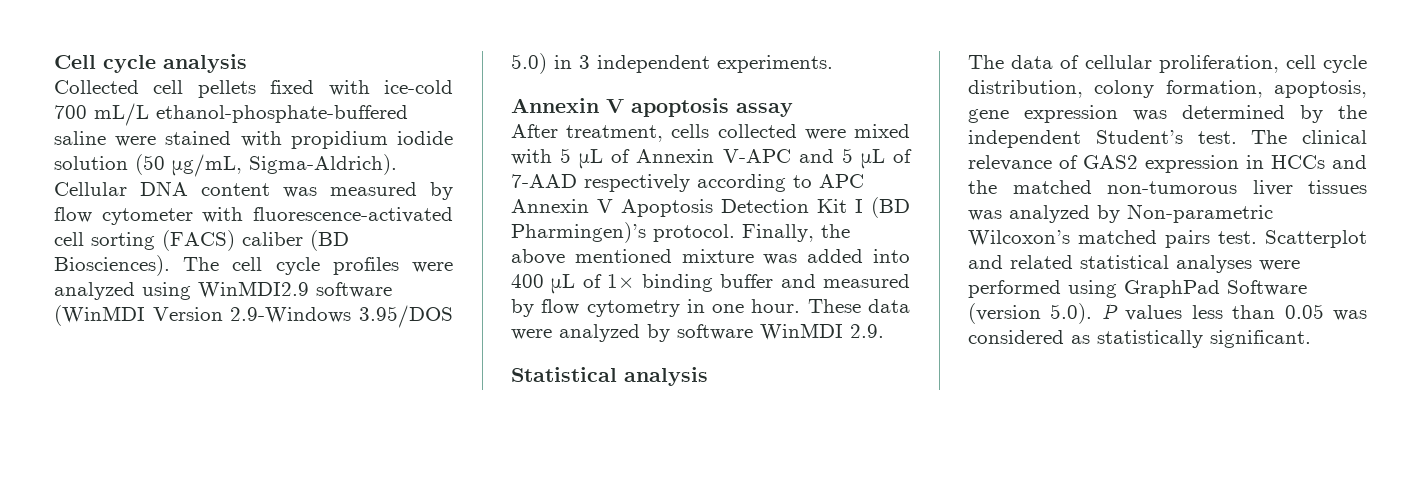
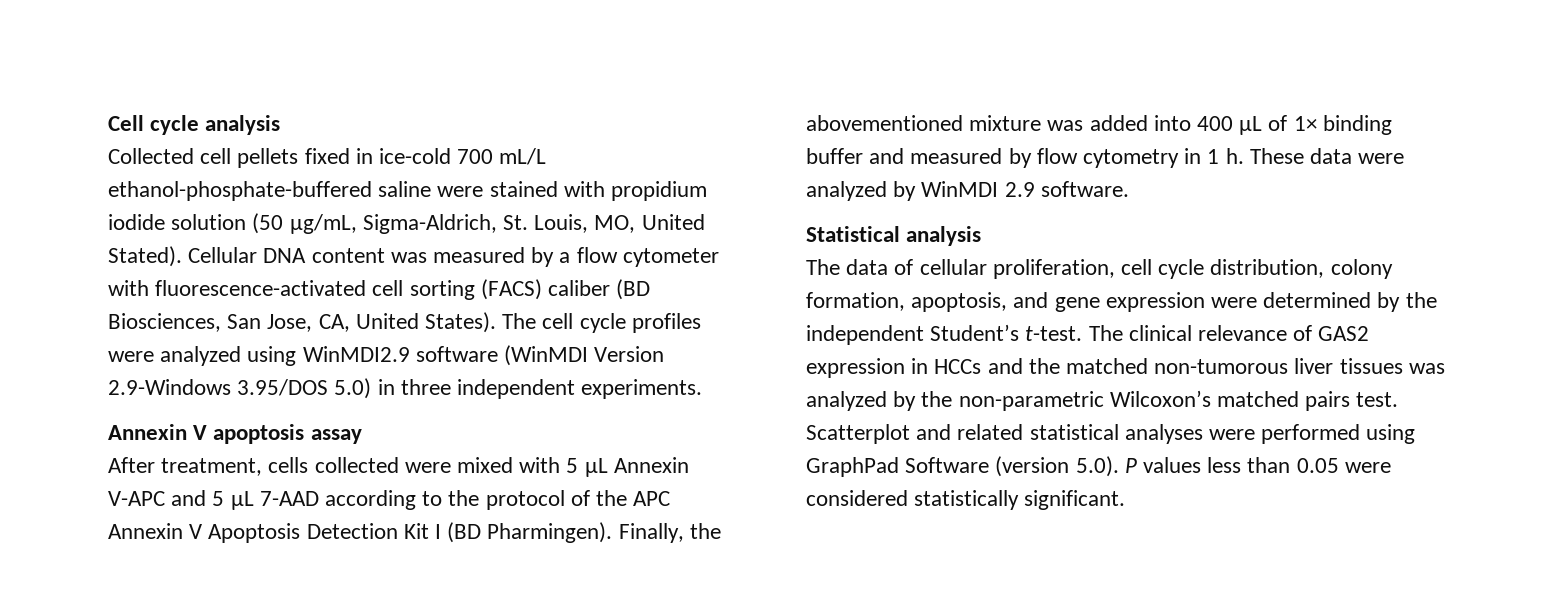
[328,80,370,96] with -> [355,148,373,164] in
[249,154,397,175] Sigma-Aldrich). -> [362,214,705,234] [108,246,182,267] Sigma-Aldrich, St. Louis, MO, United Stated).
(453, 191) none -> [559,252,571,263] a
[54,255,170,276] Biosciences). -> [108,312,497,333] Biosciences, San Jose, CA, United States).
[579,55,590,69] 3 -> [400,379,451,395] three
[611,149,631,163] of -> (608, 467) none
[892,149,912,163] [511,174,812,192] of 7-AAD respectively according to -> [259,490,628,510] 7-AAD according to the protocol of the
[511,222,850,243] [511,249,672,265] Pharmingen)’s protocol. Finally, the above mentioned -> [487,522,721,543] [806,115,963,131] Pharmingen). Finally, the abovementioned
[712,299,801,313] one hour. -> [1207,148,1244,164] 1 h.
[677,323,884,340] software WinMDI 2.9. -> [921,181,1129,197] WinMDI 2.9 software.
(1367, 89) none -> [1013,292,1049,308] and
[1133,110,1167,121] was -> [1211,297,1258,308] were
[1197,131,1237,144] test. -> [1025,326,1083,341] t-test.
[1127,204,1273,223] Non-parametric -> [921,391,1104,411] the non-parametric
[1333,310,1367,321] [968,330,1090,344] was considered as -> [1344,462,1391,473] [806,490,908,506] were considered

